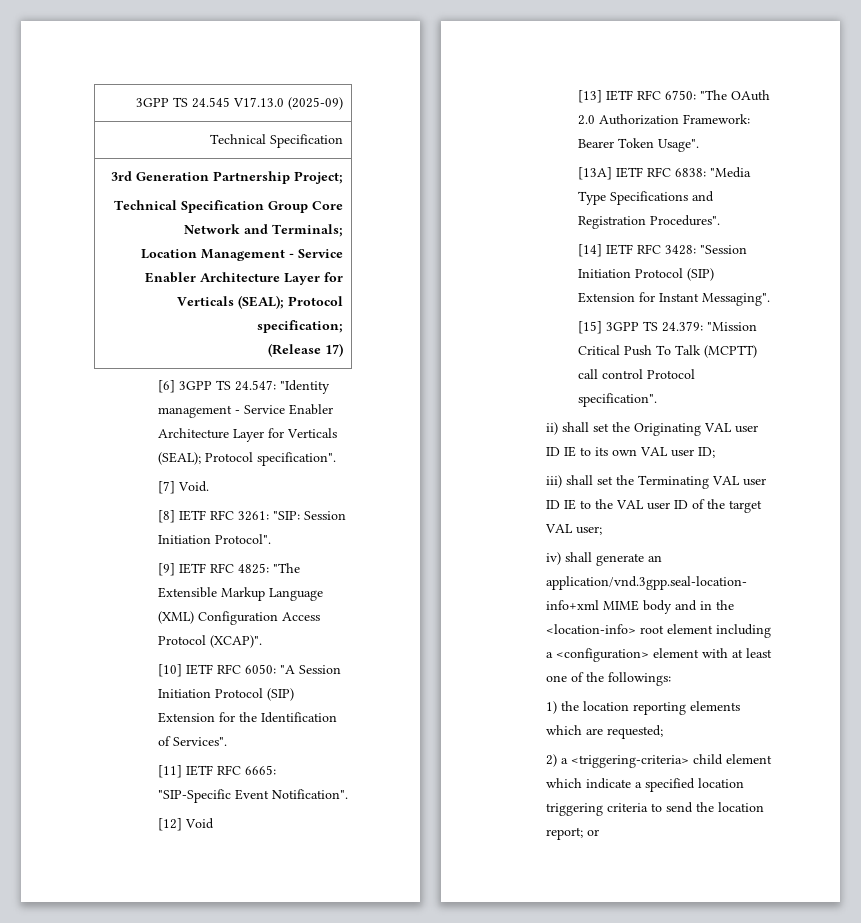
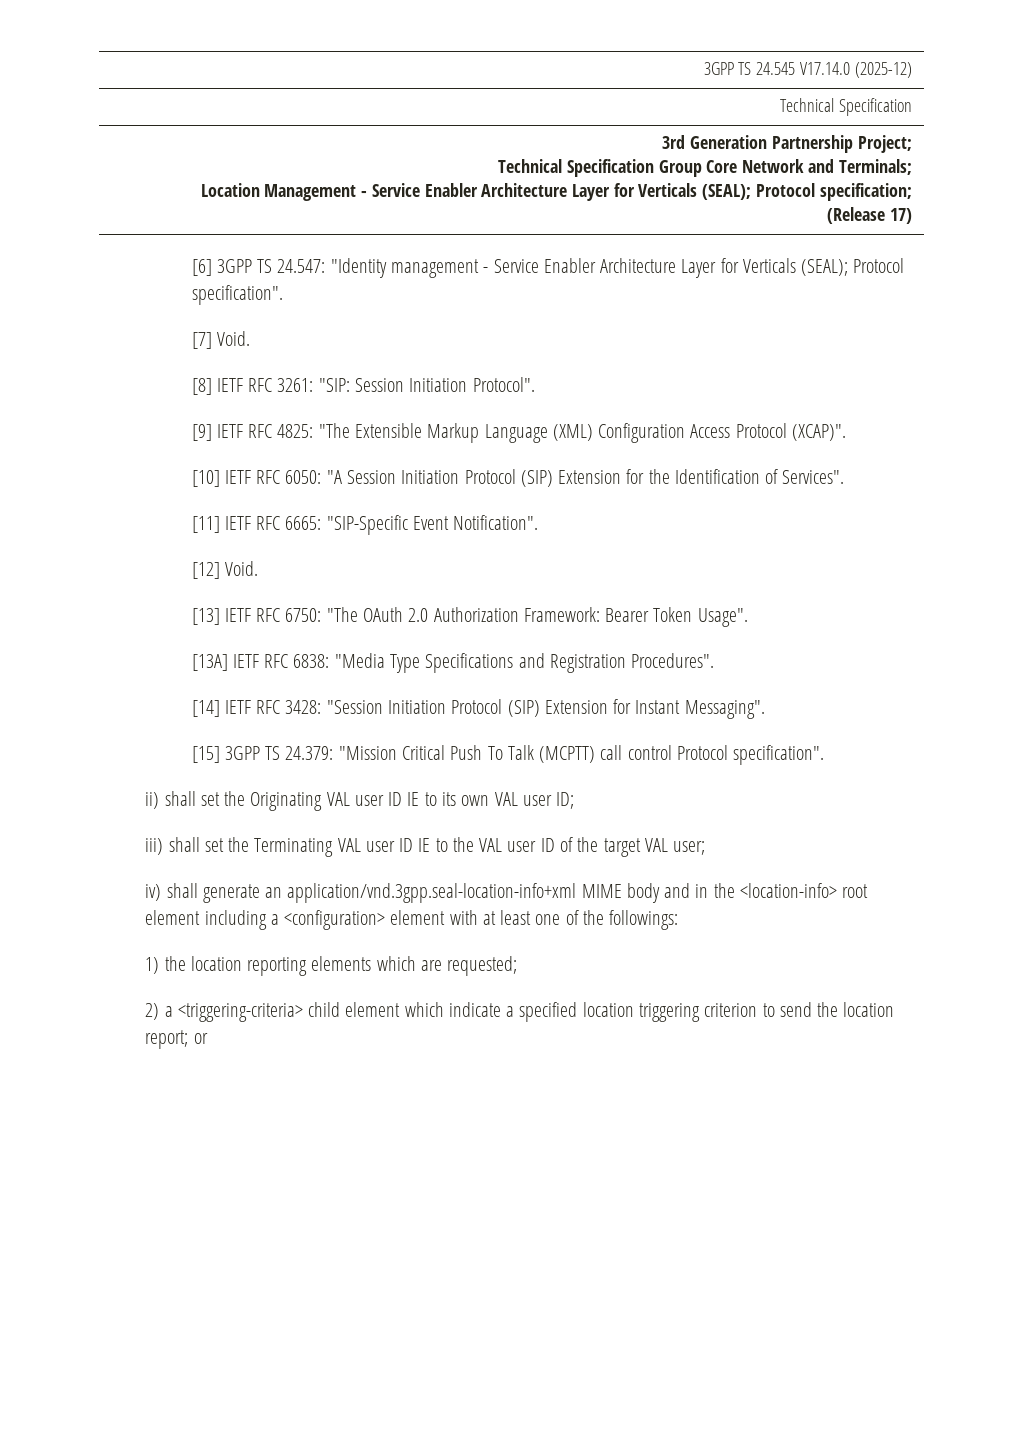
[232,97,343,110] V17.13.0 (2025-09) -> [799,62,912,78] V17.14.0 (2025-12)
[185,818,215,829] Void -> [224,561,258,576] Void.
[607,803,649,812] criteria -> [704,1003,758,1017] criterion

